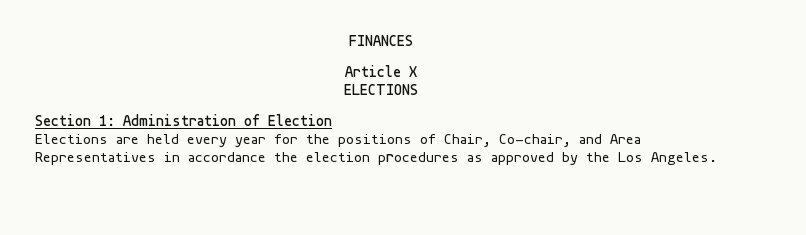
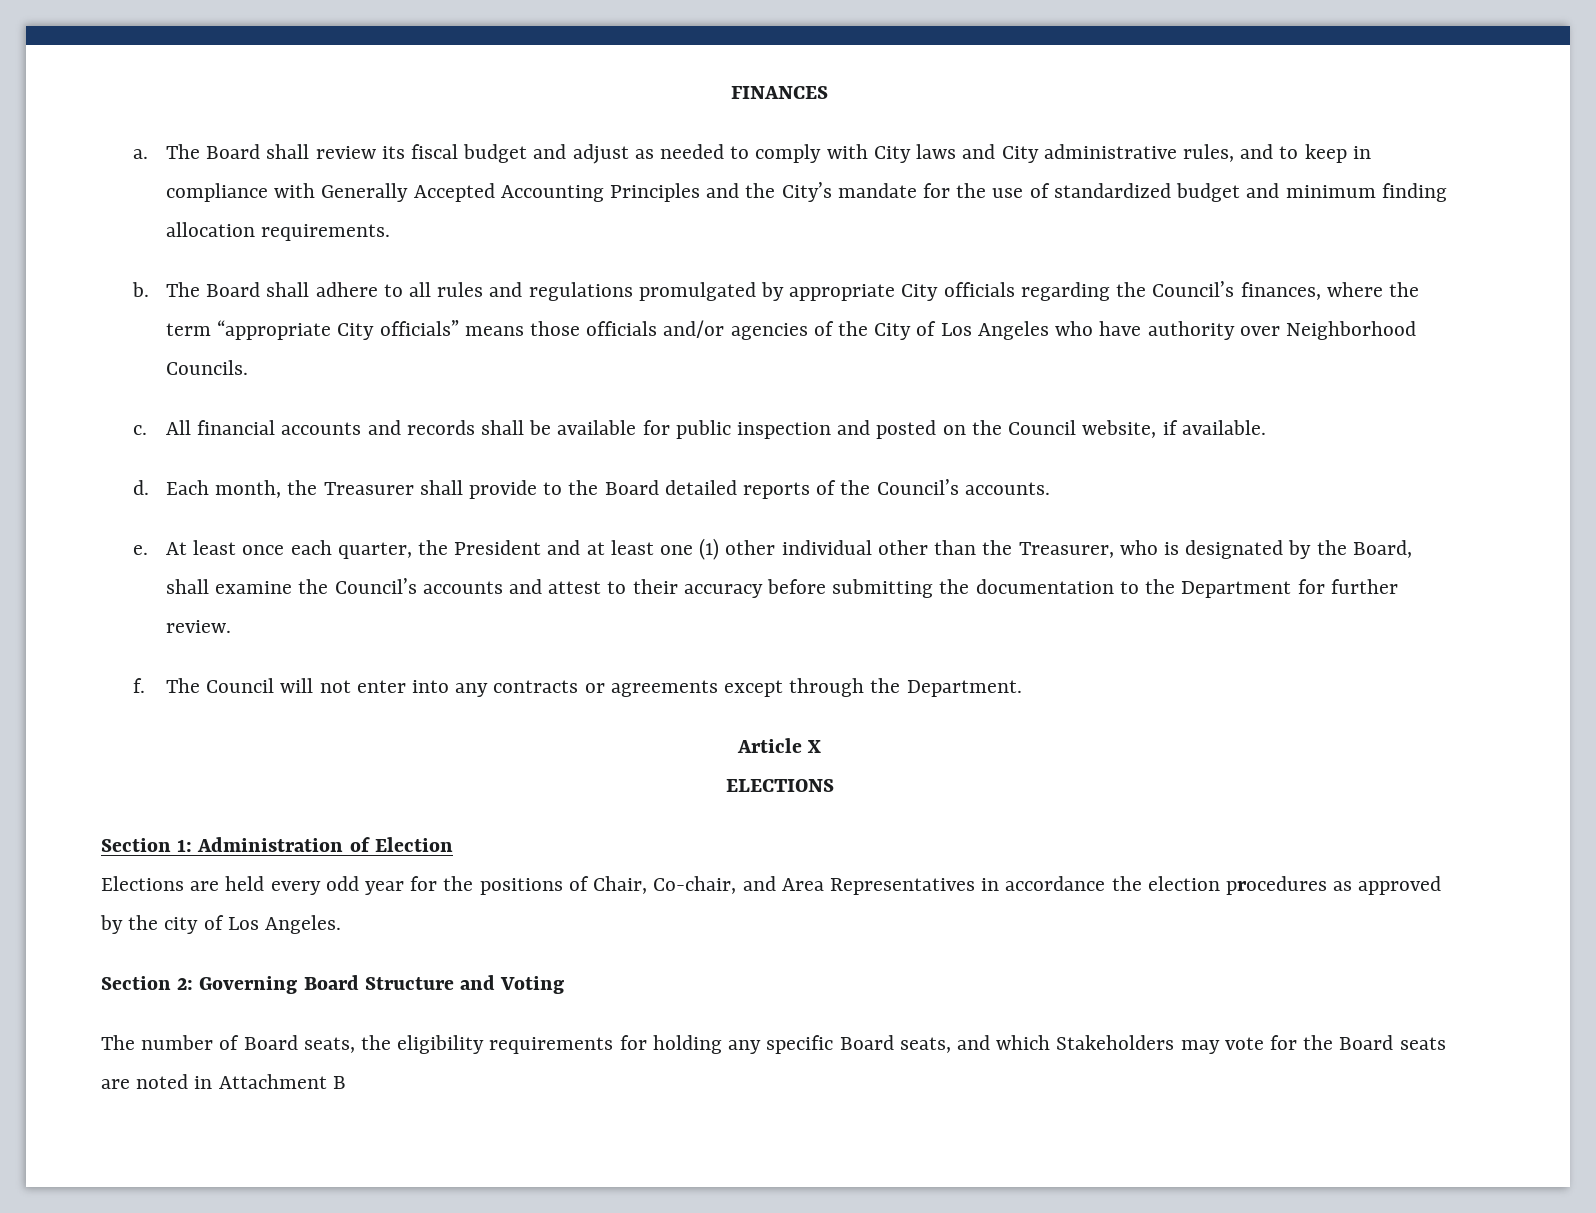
(413, 40) none -> [133,144,1371,164] [165,182,1447,202] [165,222,391,241] [132,281,1419,301] [165,320,1416,340] [165,360,248,375] [133,420,1266,439] [133,479,1050,499] [133,538,1412,560] [165,578,1398,598] [165,620,231,633] [133,678,1022,697] // a. The Board shall review its fiscal budget and adjust as needed to comply with City laws and City administrative rules, and to keep in compliance with Generally Accepted Accounting Principles and the City’s mandate for the use of standardized budget and minimum finding allocation requirements. // b. The Board shall adhere to all rules and regulations promulgated by appropriate City officials regarding the Council’s finances, where the term “appropriate City officials” means those officials and/or agencies of the City of Los Angeles who have authority over Neighborhood Councils. // c. All financial accounts and records shall be available for public inspection and posted on the Council website, if available. // d. Each month, the Treasurer shall provide to the Board detailed reports of the Council’s accounts. // e. At least once each quarter, the President and at least one (1) other individual other than the Treasurer, who is designated by the Board, shall examine the Council’s accounts and attest to their accuracy before submitting the documentation to the Department for further review. // f. The Council will not enter into any contracts or agreements except through the Department.
(227, 142) none -> [325,876,359,891] odd
(610, 157) none -> [164,915,224,934] city of
(717, 158) none -> [101,975,565,994] [101,1035,1446,1054] [101,1074,346,1089] // Section 2: Governing Board Structure and Voting // The number of Board seats, the eligibility requirements for holding any specific Board seats, and which Stakeholders may vote for the Board seats are noted in Attachment B

